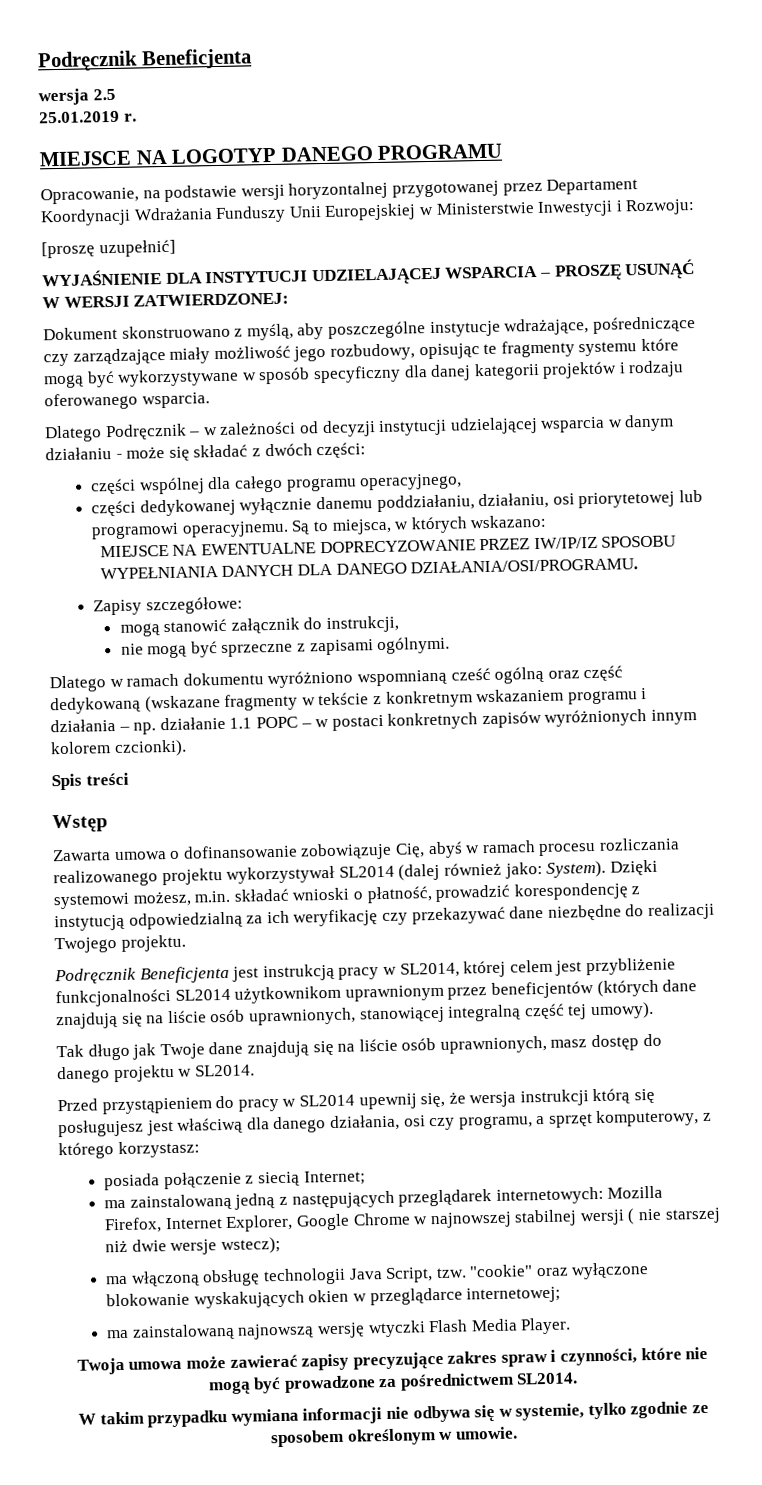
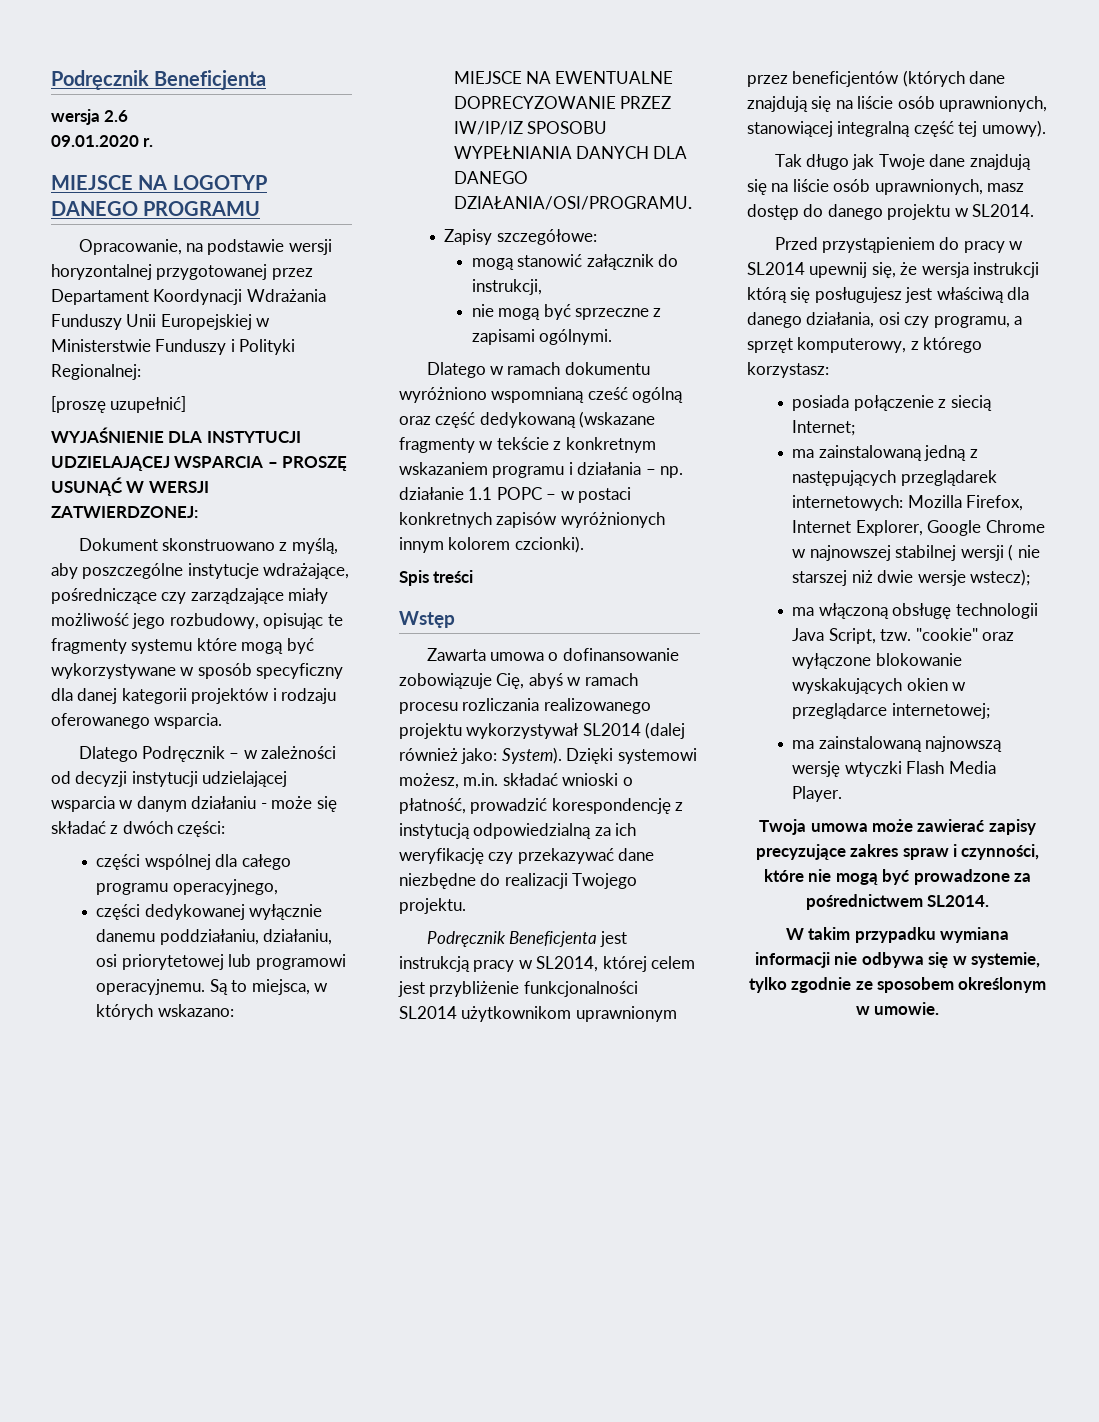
[92,88,116,101] [39,110,120,124] 2.5 // 25.01.2019 -> [104,110,129,122] [51,135,139,147] 2.6 // 09.01.2020
[537,198,696,217] Inwestycji i Rozwoju: -> [155,339,296,355] [51,364,141,380] Funduszy i Polityki Regionalnej:

